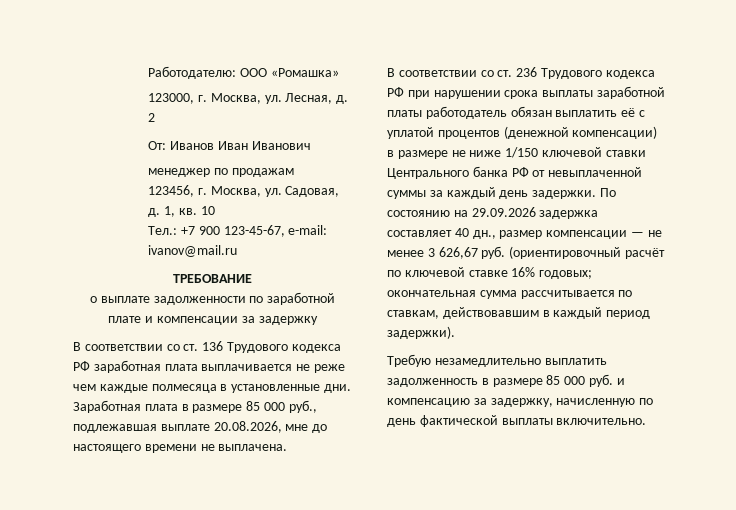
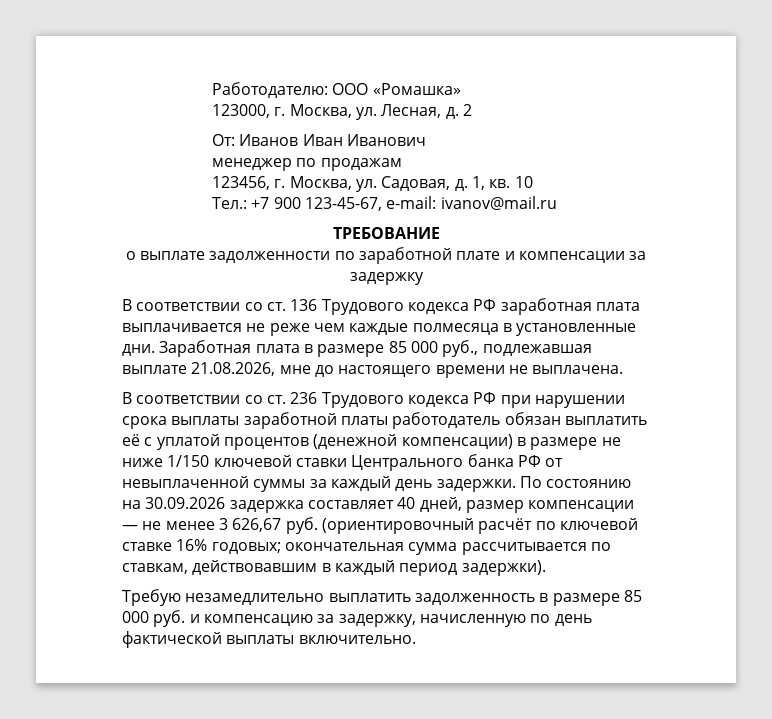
[213,421,282,433] 20.08.2026, -> [191,362,276,376] 21.08.2026,
[471,207,536,217] 29.09.2026 -> [145,497,226,509] 30.09.2026
[472,230,496,239] дн., -> [419,497,462,512] дней,

